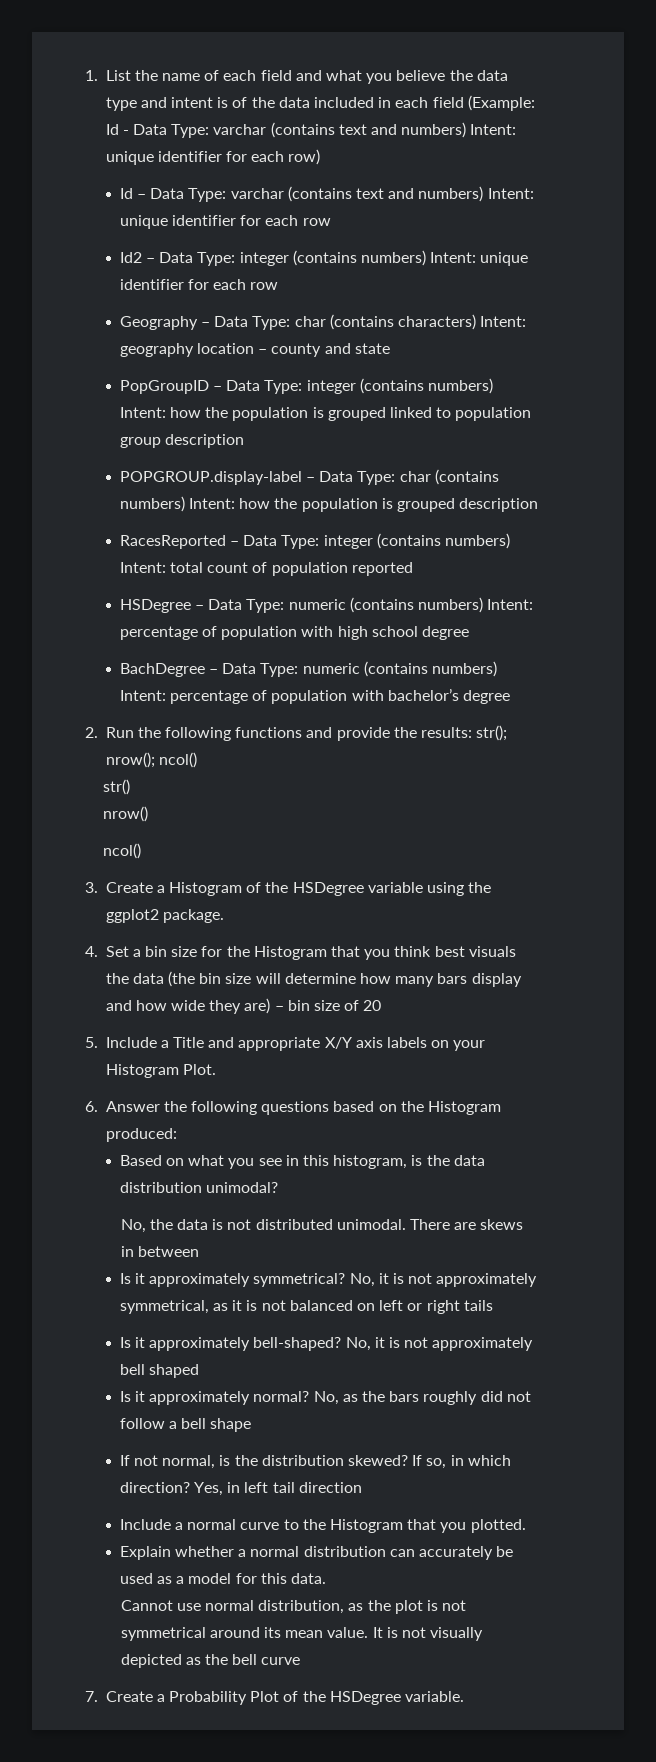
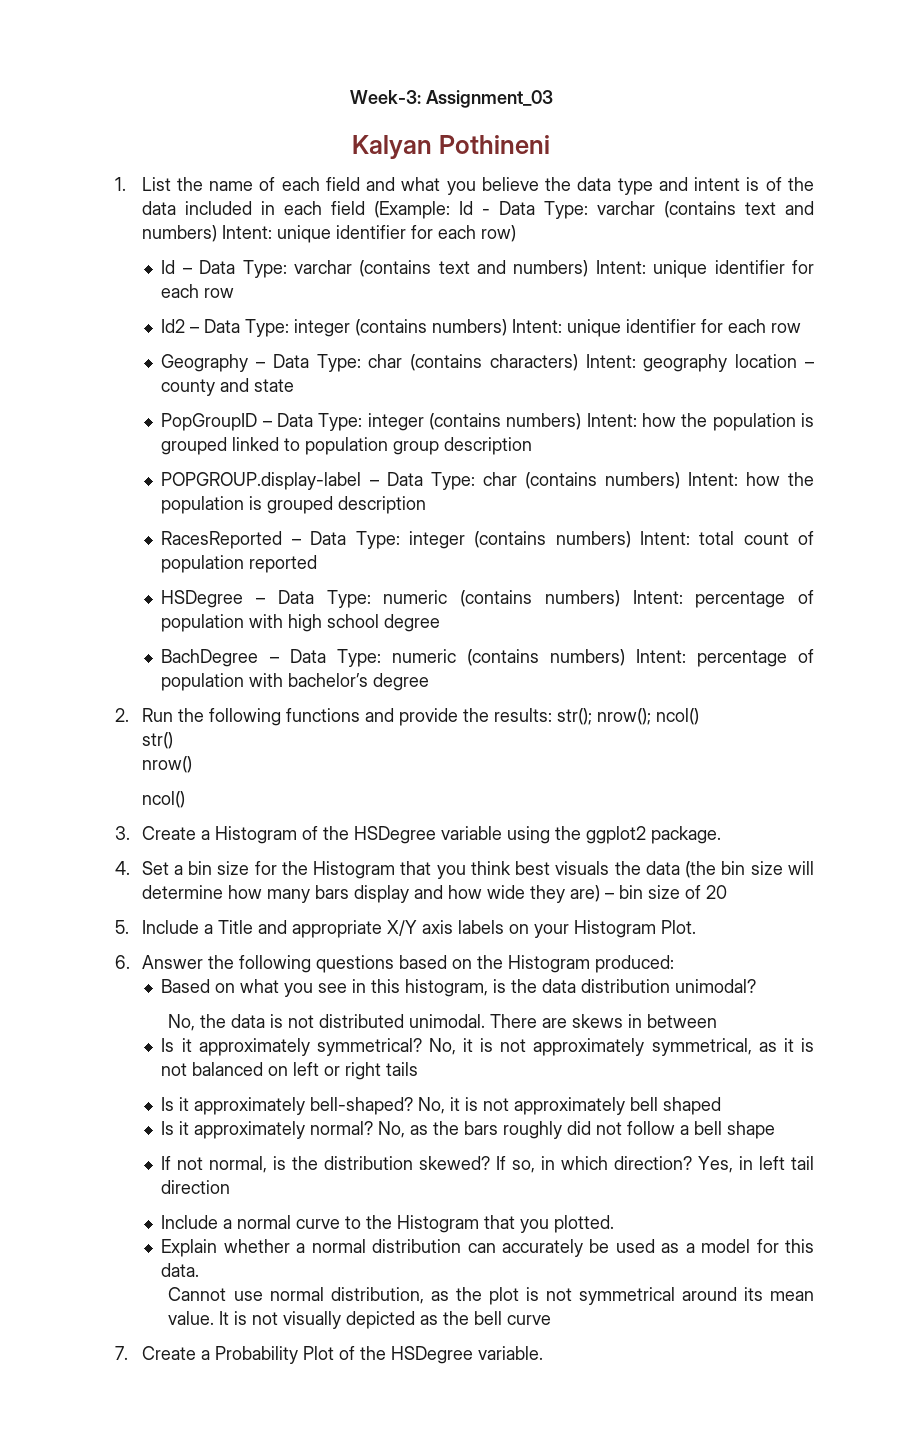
(84, 75) none -> [349,90,553,108] [352,135,550,159] Week-3: Assignment_03 // Kalyan Pothineni //

